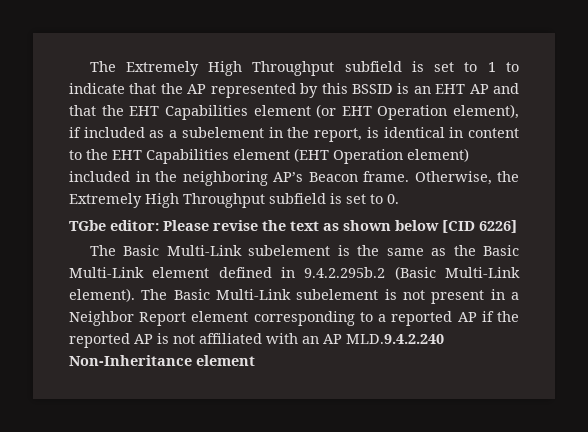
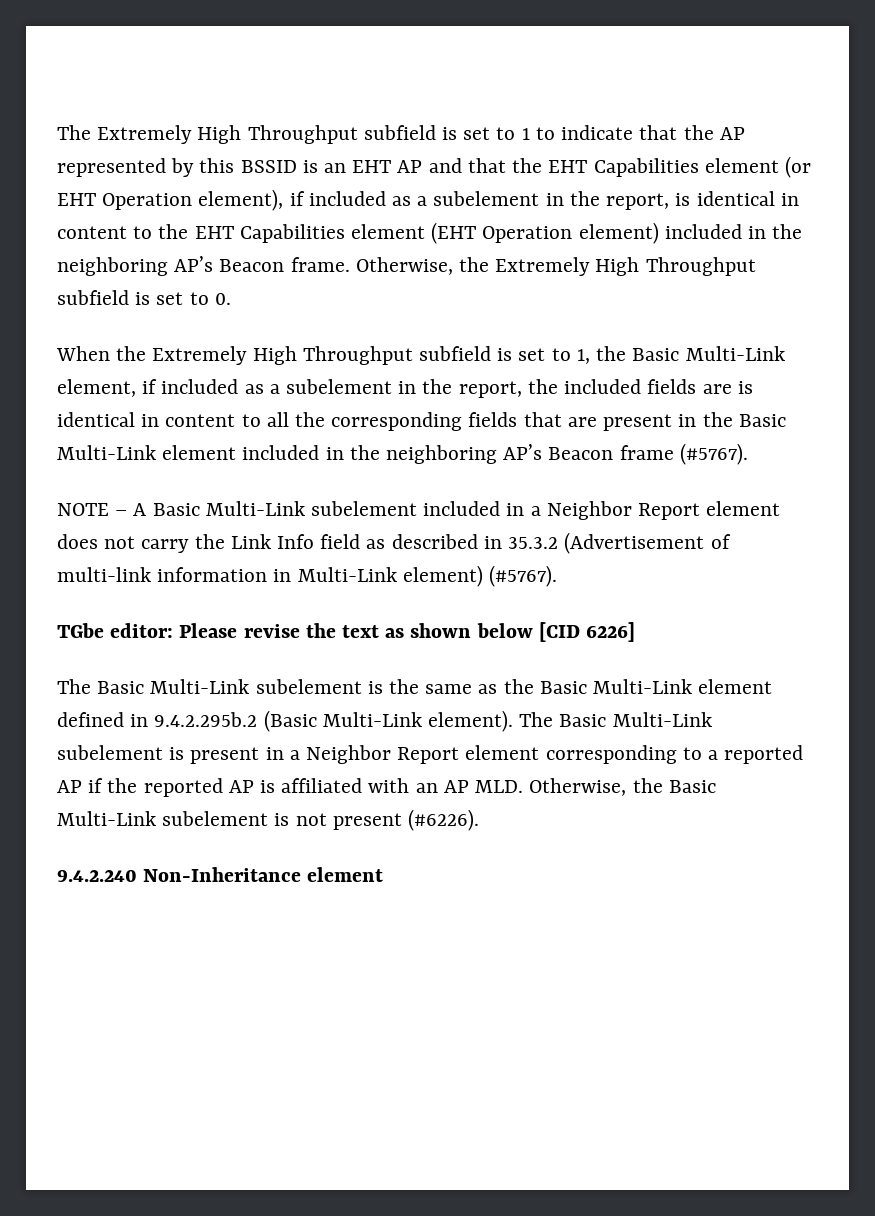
(399, 199) none -> [56,346,785,365] [57,379,753,398] [57,412,786,431] [57,443,748,465] [57,501,781,520] [57,532,731,554] [57,565,558,587] // When the Extremely High Throughput subfield is set to 1, the Basic Multi-Link element, if included as a subelement in the report, the included fields are is identical in content to all the corresponding fields that are present in the Basic Multi-Link element included in the neighboring AP’s Beacon frame (#5767). // NOTE – A Basic Multi-Link subelement included in a Neighbor Report element does not carry the Link Info field as described in 35.3.2 (Advertisement of multi-link information in Multi-Link element) (#5767).
[403,290,425,300] not -> (185, 753) none
[173,334,195,344] not -> (276, 786) none
[346,334,444,344] MLD.9.4.2.240 -> [475,778,716,796] [57,809,480,831] [57,869,137,882] MLD. Otherwise, the Basic Multi-Link subelement is not present (#6226). // 9.4.2.240

